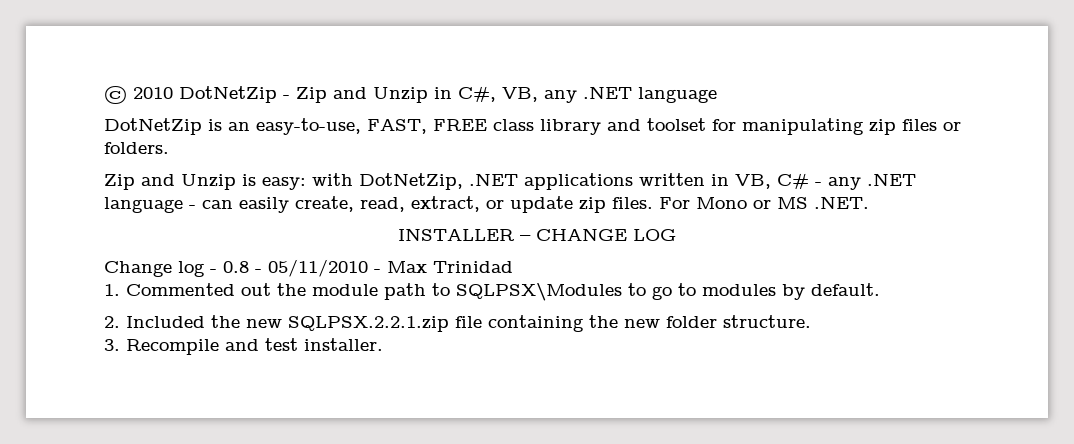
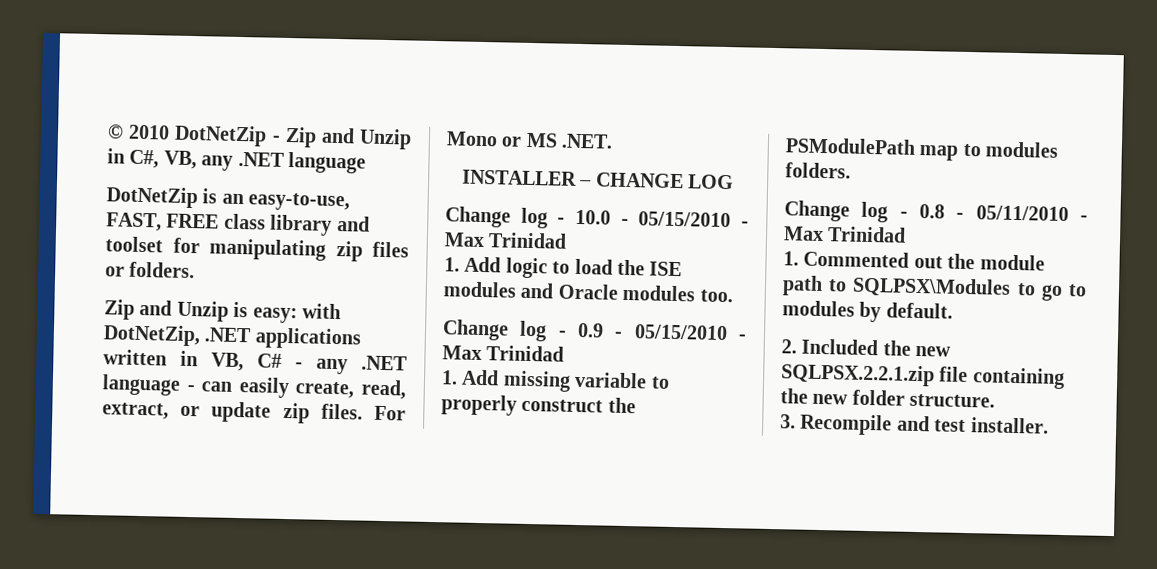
(676, 235) none -> [445,206,749,229] [444,232,568,249] [444,256,683,279] [443,281,733,303] [442,319,747,342] [442,345,565,362] [441,369,670,392] [441,394,636,416] [785,137,1060,161] [785,162,851,179] // Change log - 10.0 - 05/15/2010 - Max Trinidad // 1. Add logic to load the ISE modules and Oracle modules too. // Change log - 0.9 - 05/15/2010 - Max Trinidad // 1. Add missing variable to properly construct the PSModulePath map to modules folders.

